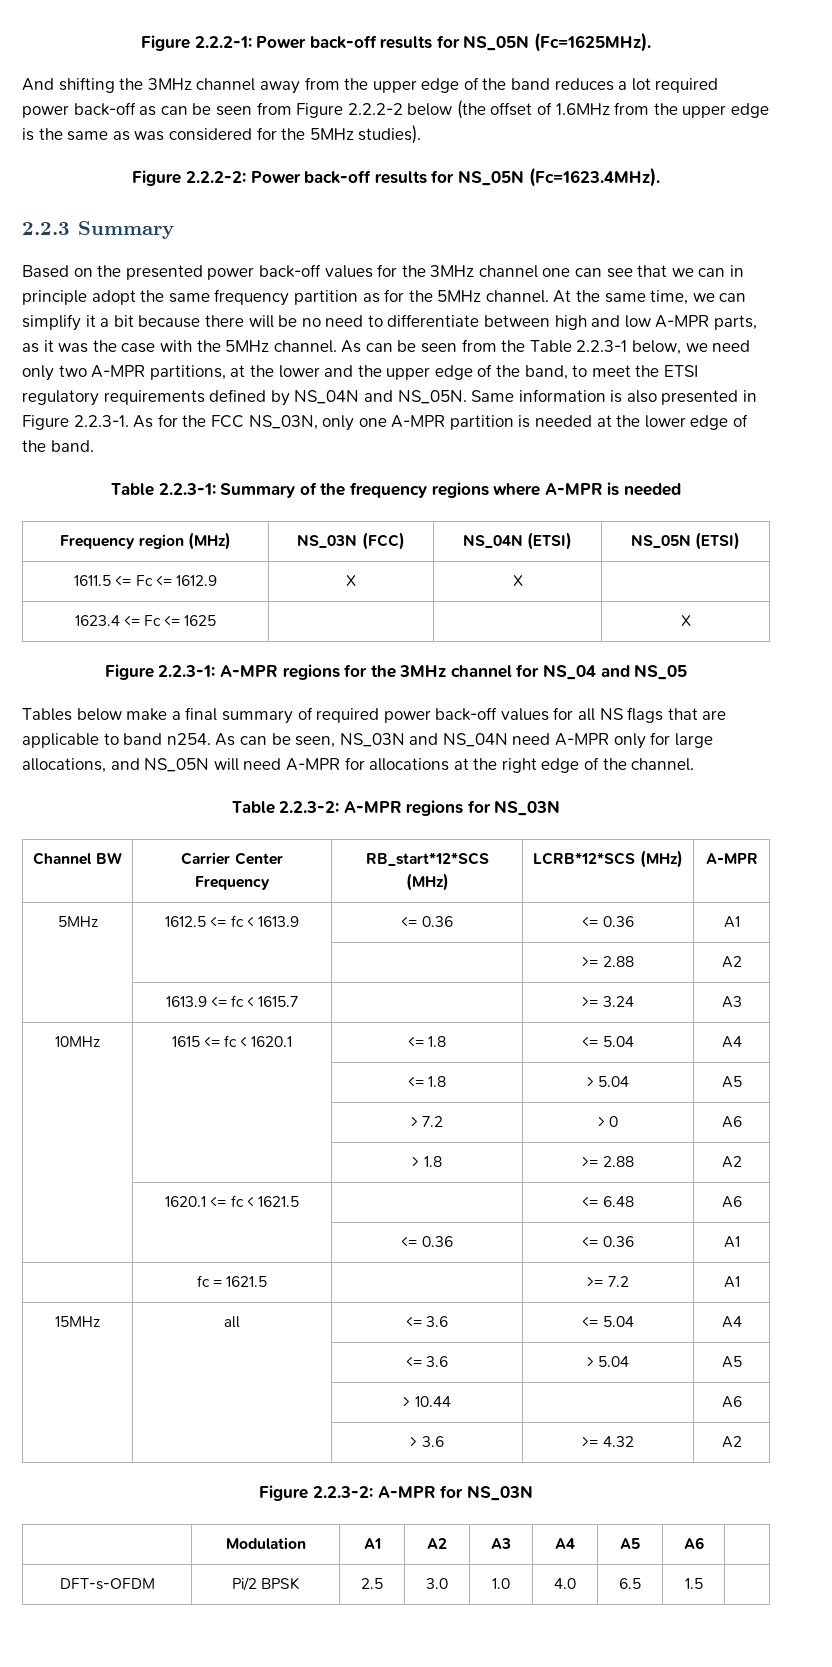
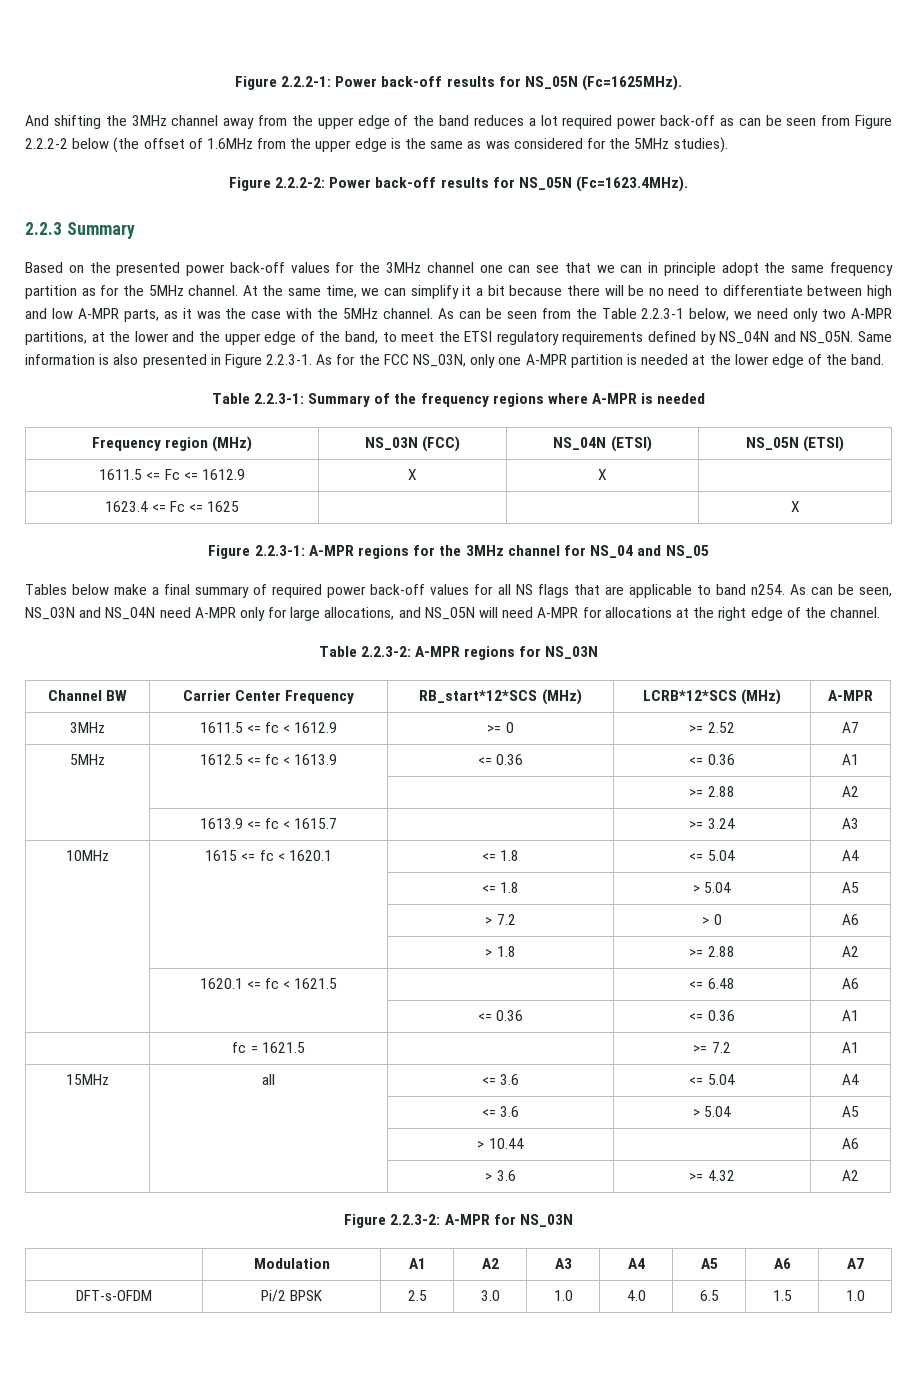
(758, 858) none -> [70,722,105,733] [199,722,338,733] [487,722,514,733] [689,722,735,733] [842,722,859,733] // 3MHz | 1611.5 <= fc < 1612.9 | >= 0 | >= 2.52 | A7
(704, 1543) none -> [846,1258,864,1269] A7
(703, 1583) none -> [845,1290,865,1301] 1.0

